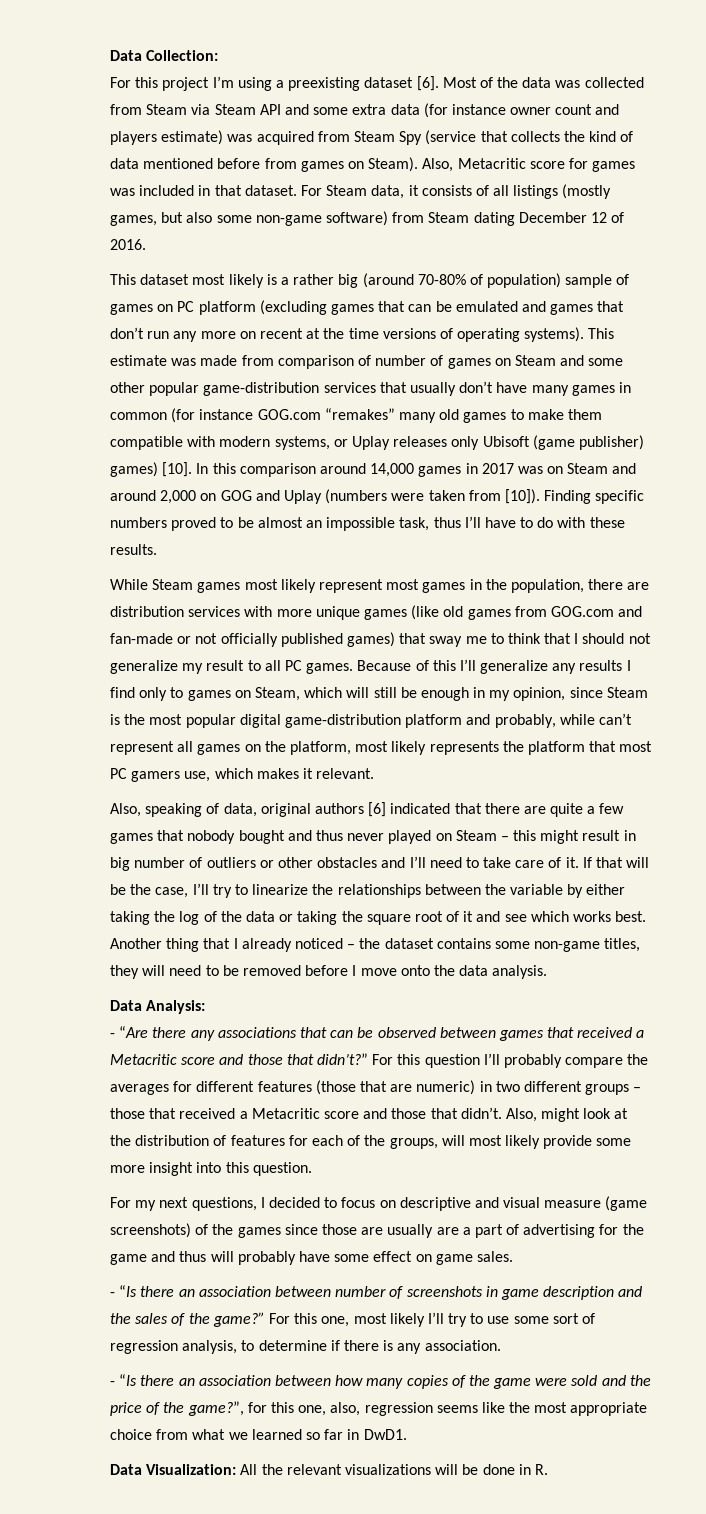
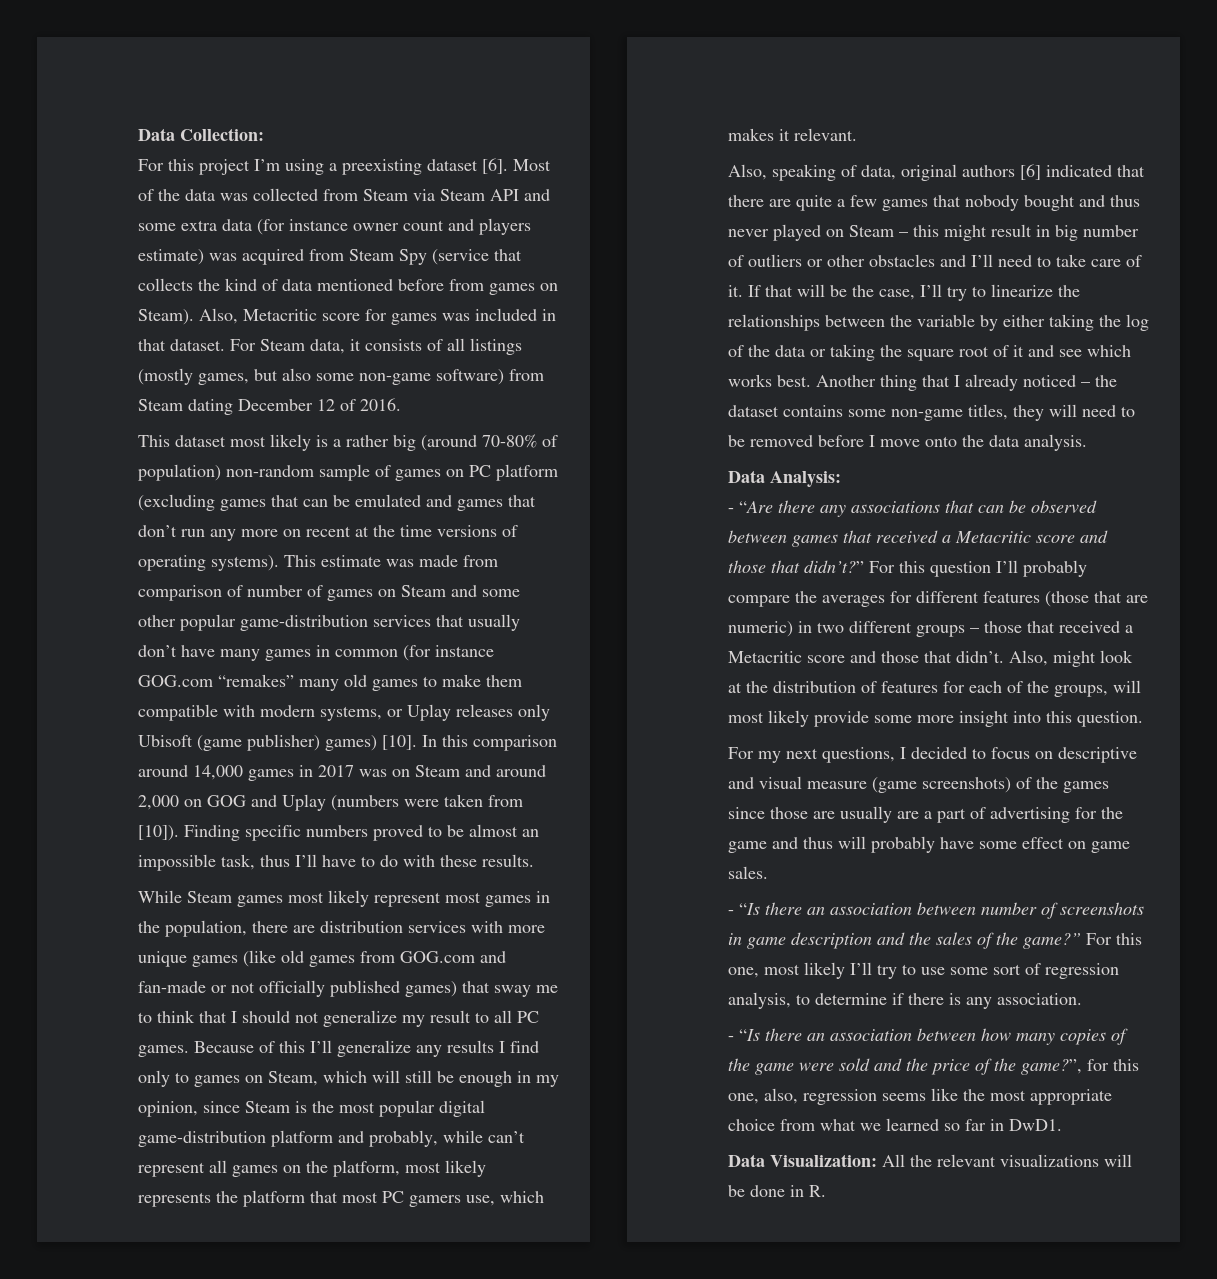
(562, 280) none -> [225,465,314,477] non-random

